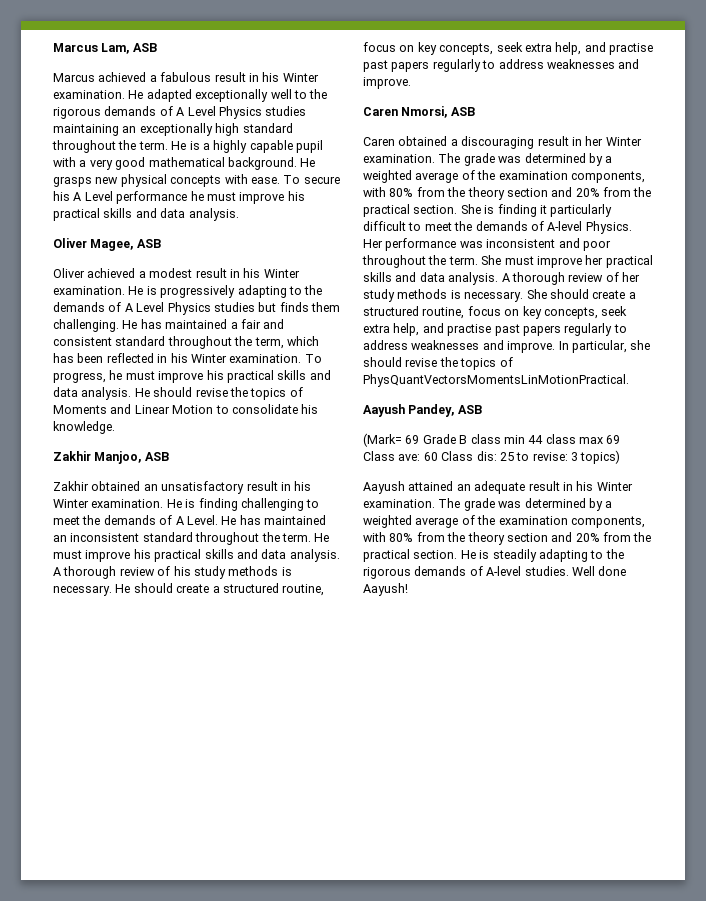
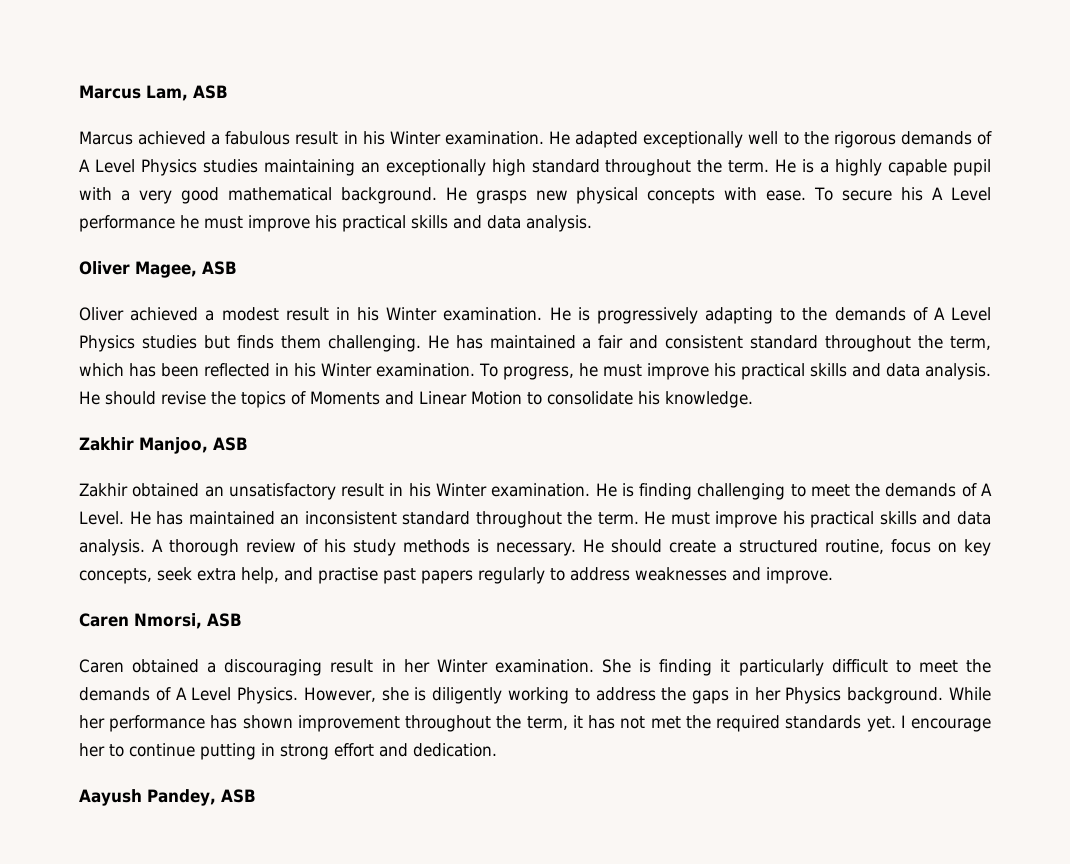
[438,153,613,166] [363,170,645,183] [363,187,652,200] [363,204,458,217] The grade was determined by a weighted average of the examination components, with 80% from the theory section and 20% from the practical section. -> (594, 666) none
[547,221,632,234] [363,238,611,251] [362,255,653,268] [363,272,640,285] [363,289,636,302] [363,306,628,319] [363,323,627,336] [363,340,651,353] [363,357,513,370] [363,374,629,387] [363,404,482,417] [363,433,621,447] [363,450,621,464] [363,481,633,494] [363,498,613,511] [363,515,645,528] [363,532,652,545] [363,549,624,562] [363,566,627,579] [363,583,408,596] A-level Physics. Her performance was inconsistent and poor throughout the term. She must improve her practical skills and data analysis. A thorough review of her study methods is necessary. She should create a structured routine, focus on key concepts, seek extra help, and practise past papers regularly to address weaknesses and improve. In particular, she should revise the topics of PhysQuantVectorsMomentsLinMotionPractical. // Aayush Pandey, ASB // (Mark= 69 Grade B class min 44 class max 69 Class ave: 60 Class dis: 25 to revise: 3 topics) // Aayush attained an adequate result in his Winter examination. The grade was determined by a weighted average of the examination components, with 80% from the theory section and 20% from the practical section. He is steadily adapting to the rigorous demands of A-level studies. Well done Aayush! -> [175,687,992,704] [79,715,992,732] [79,743,497,760] [79,789,256,806] A Level Physics. However, she is diligently working to address the gaps in her Physics background. While her performance has shown improvement throughout the term, it has not met the required standards yet. I encourage her to continue putting in strong effort and dedication. // Aayush Pandey, ASB

